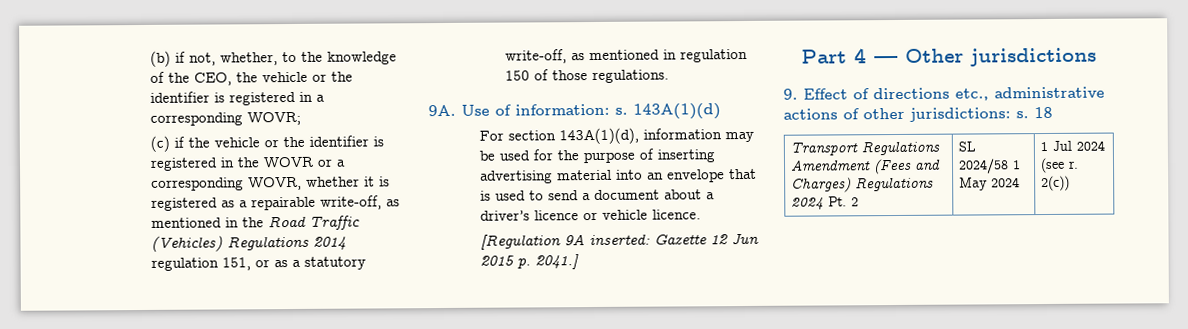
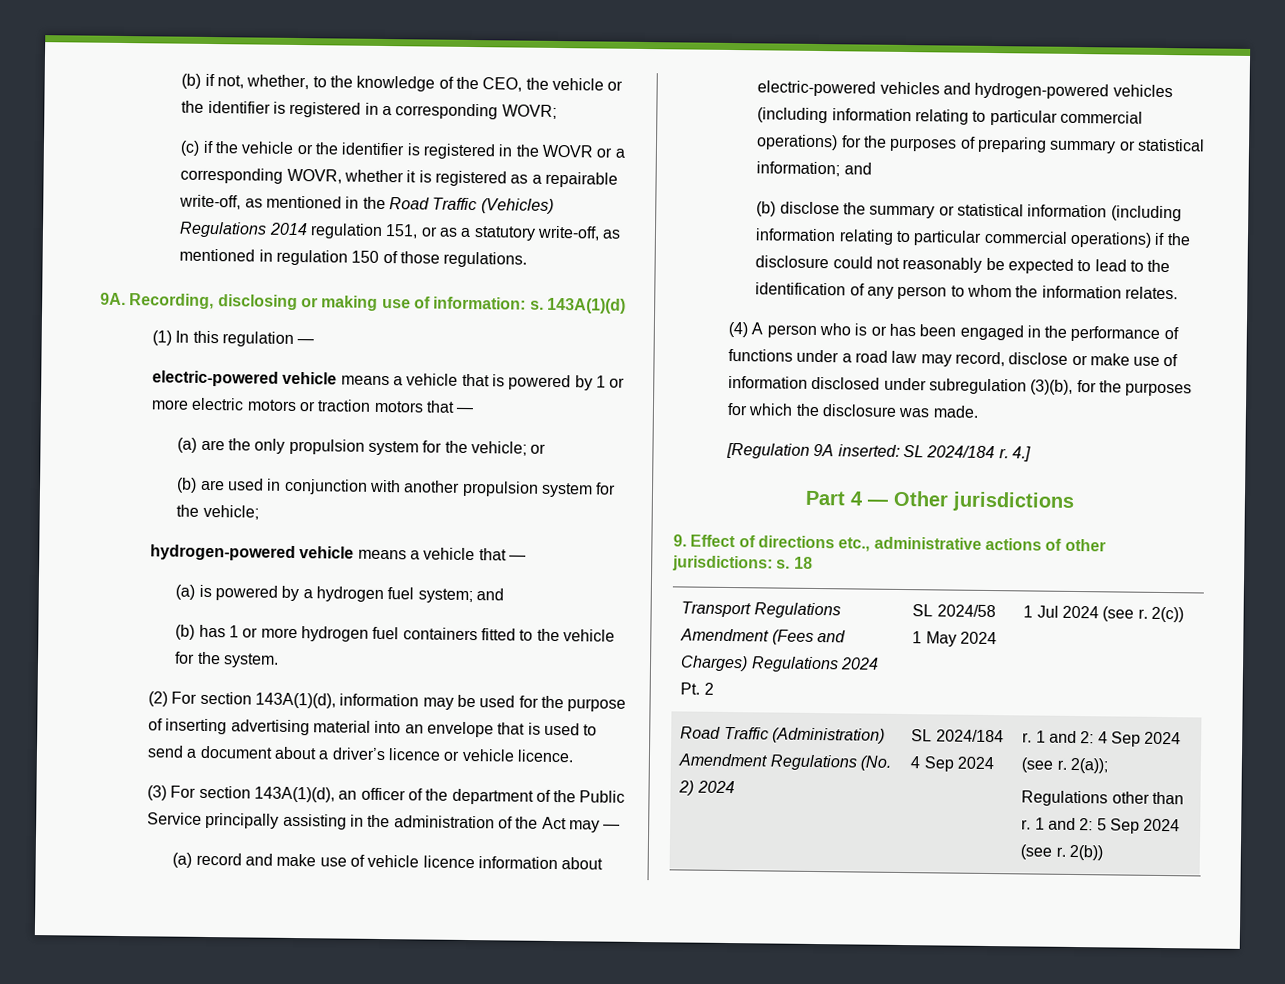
[461,104,490,116] Use -> [129,293,411,311] Recording, disclosing or making use
(721, 111) none -> [151,330,315,347] [151,370,626,391] [150,397,474,414] [177,437,547,456] [176,477,617,498] [176,504,259,520] [149,544,526,562] [175,584,505,604] [175,624,615,642] [174,651,280,668] [147,691,168,707] (1) In this regulation — // electric-powered vehicle means a vehicle that is powered by 1 or more electric motors or traction motors that — // (a) are the only propulsion system for the vehicle; or // (b) are used in conjunction with another propulsion system for the vehicle; // hydrogen-powered vehicle means a vehicle that — // (a) is powered by a hydrogen fuel system; and // (b) has 1 or more hydrogen fuel containers fitted to the vehicle for the system. // (2)
[480,232,760,250] [480,254,580,270] [Regulation 9A inserted: Gazette 12 Jun 2015 p. 2041.] -> [146,785,626,805] [146,812,621,833] [172,852,604,870] [757,80,1173,100] [757,107,1144,126] [756,134,1206,154] [756,161,872,177] [756,201,1182,222] [755,228,1191,248] [755,255,1171,274] [755,282,1179,300] [727,321,1179,342] [727,348,1179,367] [727,375,1193,397] [726,402,979,418] [725,442,1031,462] (3) For section 143A(1)(d), an officer of the department of the Public Service principally assisting in the administration of the Act may — // (a) record and make use of vehicle licence information about electric-powered vehicles and hydrogen-powered vehicles (including information relating to particular commercial operations) for the purposes of preparing summary or statistical information; and // (b) disclose the summary or statistical information (including information relating to particular commercial operations) if the disclosure could not reasonably be expected to lead to the identification of any person to whom the information relates. // (4) A person who is or has been engaged in the performance of functions under a road law may record, disclose or make use of information disclosed under subregulation (3)(b), for the purposes for which the disclosure was made. // [Regulation 9A inserted: SL 2024/184 r. 4.]
(1071, 183) none -> [680,726,885,744] [678,753,891,771] [678,780,735,796] [911,729,1004,743] [910,756,994,772] [1022,730,1182,747] [1021,757,1108,774] [1021,790,1184,807] [1021,817,1181,834] [1020,844,1103,861] // Road Traffic (Administration) Amendment Regulations (No. 2) 2024 | SL 2024/184 4 Sep 2024 | r. 1 and 2: 4 Sep 2024 (see r. 2(a)); // Regulations other than r. 1 and 2: 5 Sep 2024 (see r. 2(b))

